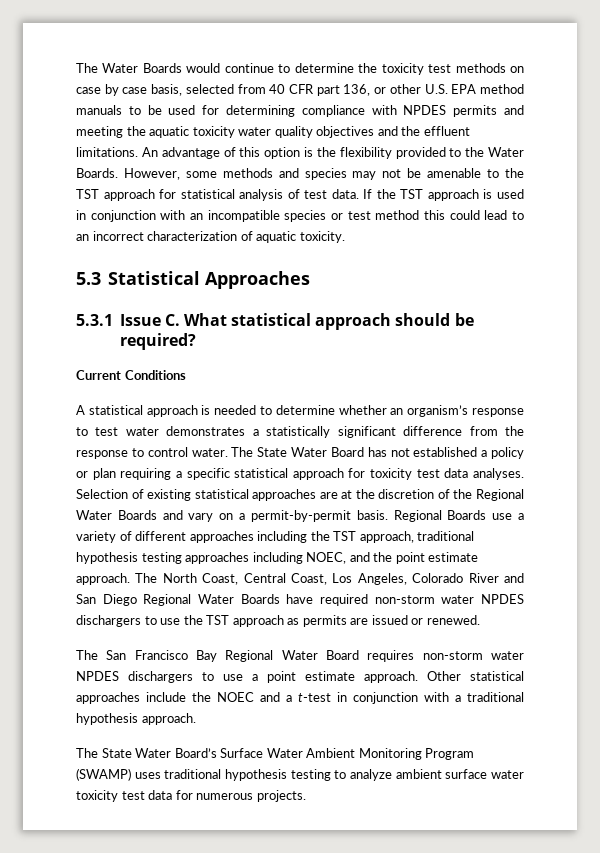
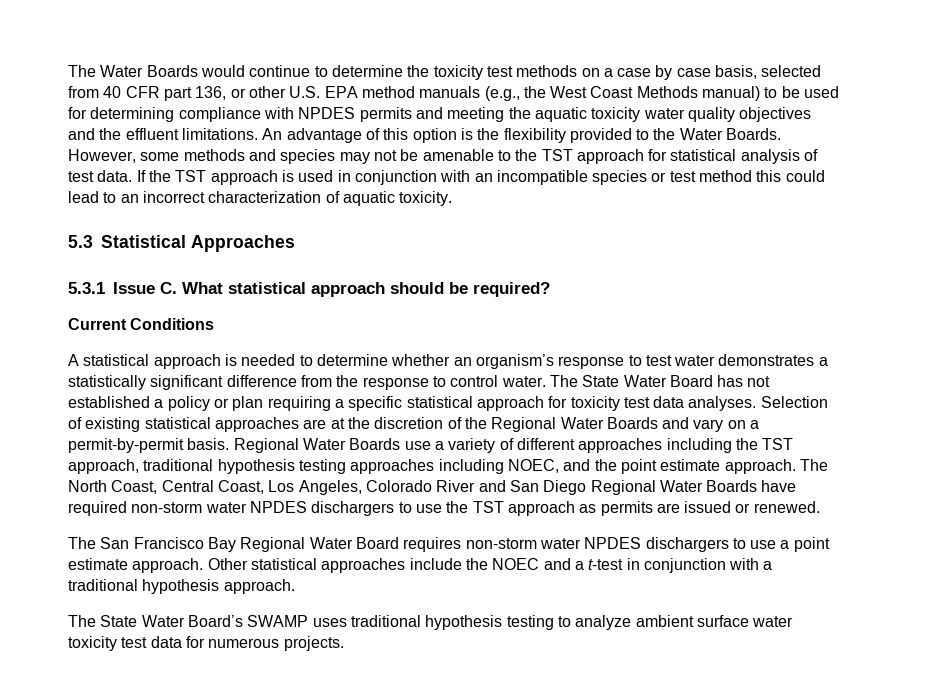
(524, 69) none -> [603,68,613,77] a
(122, 110) none -> [484,86,761,101] (e.g., the West Coast Methods manual)
(442, 516) none -> [302,438,346,450] Water
[220,748,475,760] [76,768,131,781] Surface Water Ambient Monitoring Program (SWAMP) -> [247,615,309,627] SWAMP

